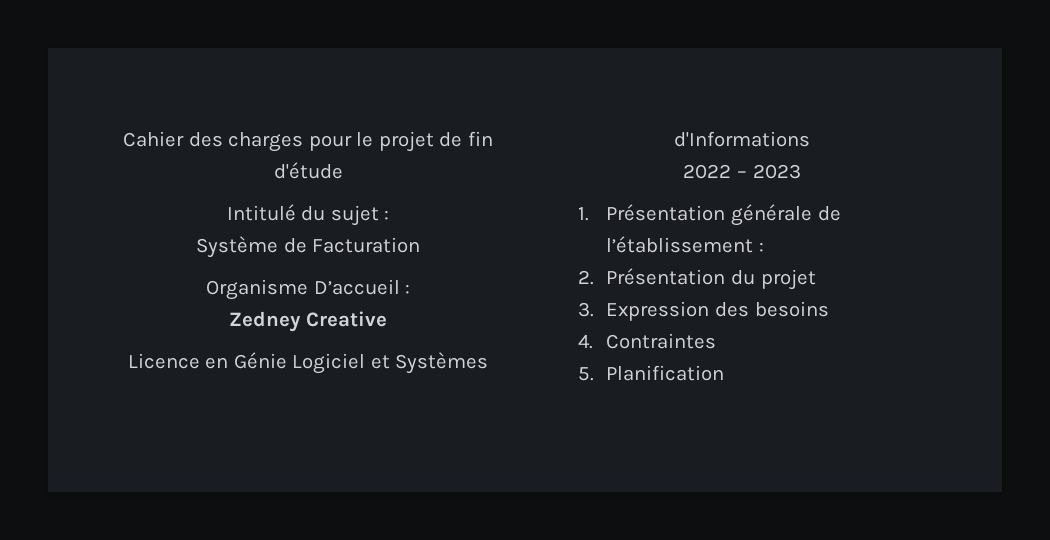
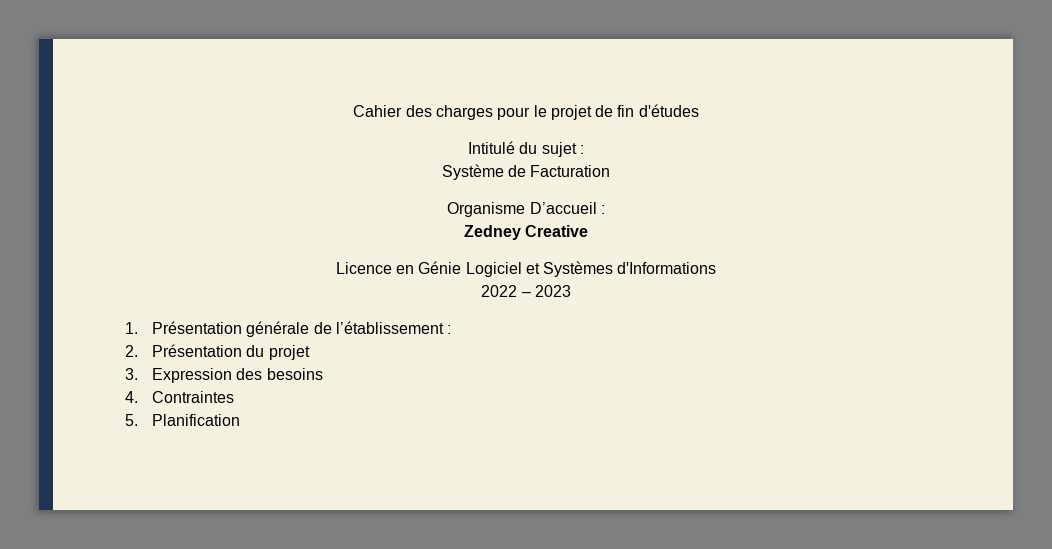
[273,162,343,179] d'étude -> [638,104,699,117] d'études

